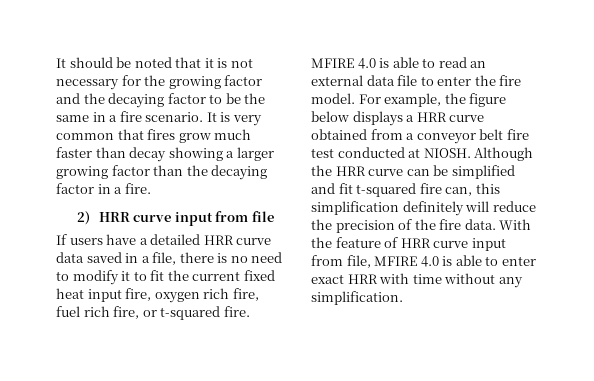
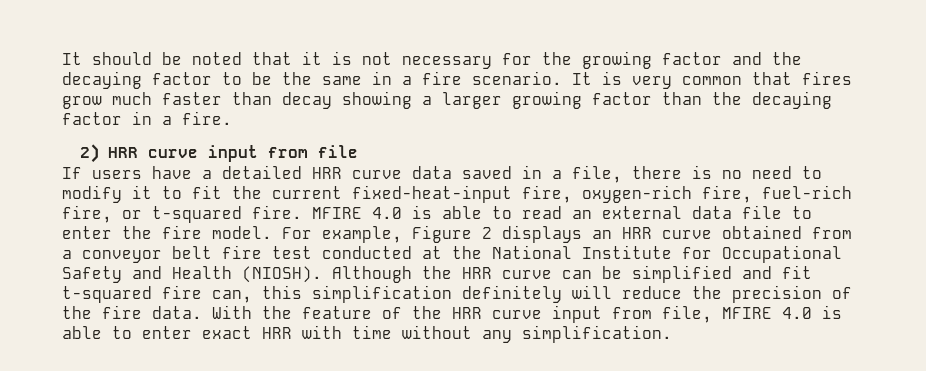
[243,270,275,281] [56,288,259,303] [56,306,110,317] fixed heat input fire, oxygen rich fire, fuel rich -> [352,185,852,203] fixed-heat-input fire, oxygen-rich fire, fuel-rich
[444,93,507,107] [311,111,415,126] the figure below displays a -> [412,225,612,243] Figure 2 displays an
[423,148,471,158] NIOSH. -> [452,245,842,263] [62,266,322,283] the National Institute for Occupational Safety and Health (NIOSH).
(399, 242) none -> [412,306,442,319] the

